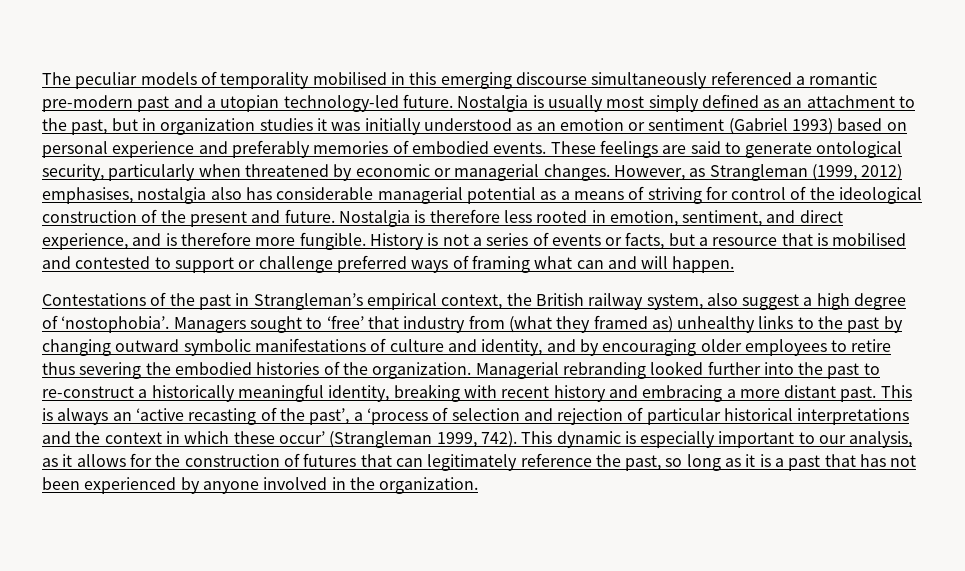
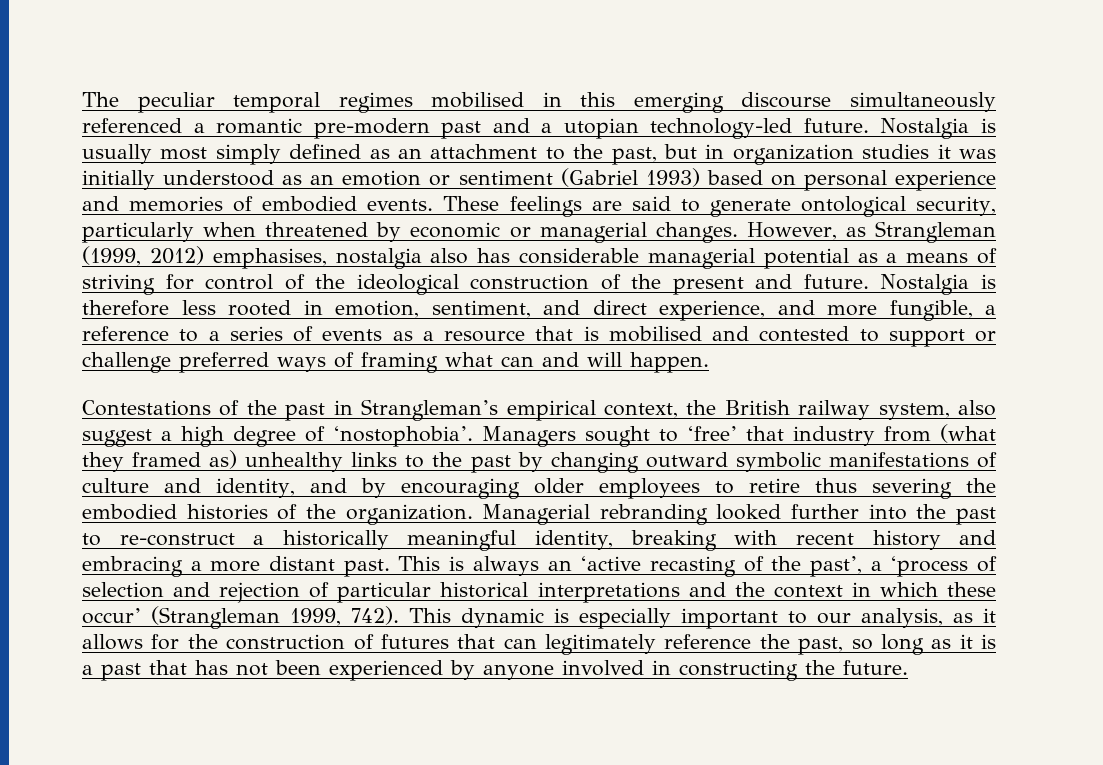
[140,71,310,89] models of temporality -> [233,92,413,113] temporal regimes
[231,140,310,158] preferably -> (119, 203) none
[165,232,469,250] is therefore more fungible. History is not -> [827,300,996,321] [82,326,199,342] more fungible, a reference to
[605,232,695,250] or facts, but -> [392,331,413,341] as
[349,477,479,494] the organization. -> [679,660,908,681] constructing the future.

